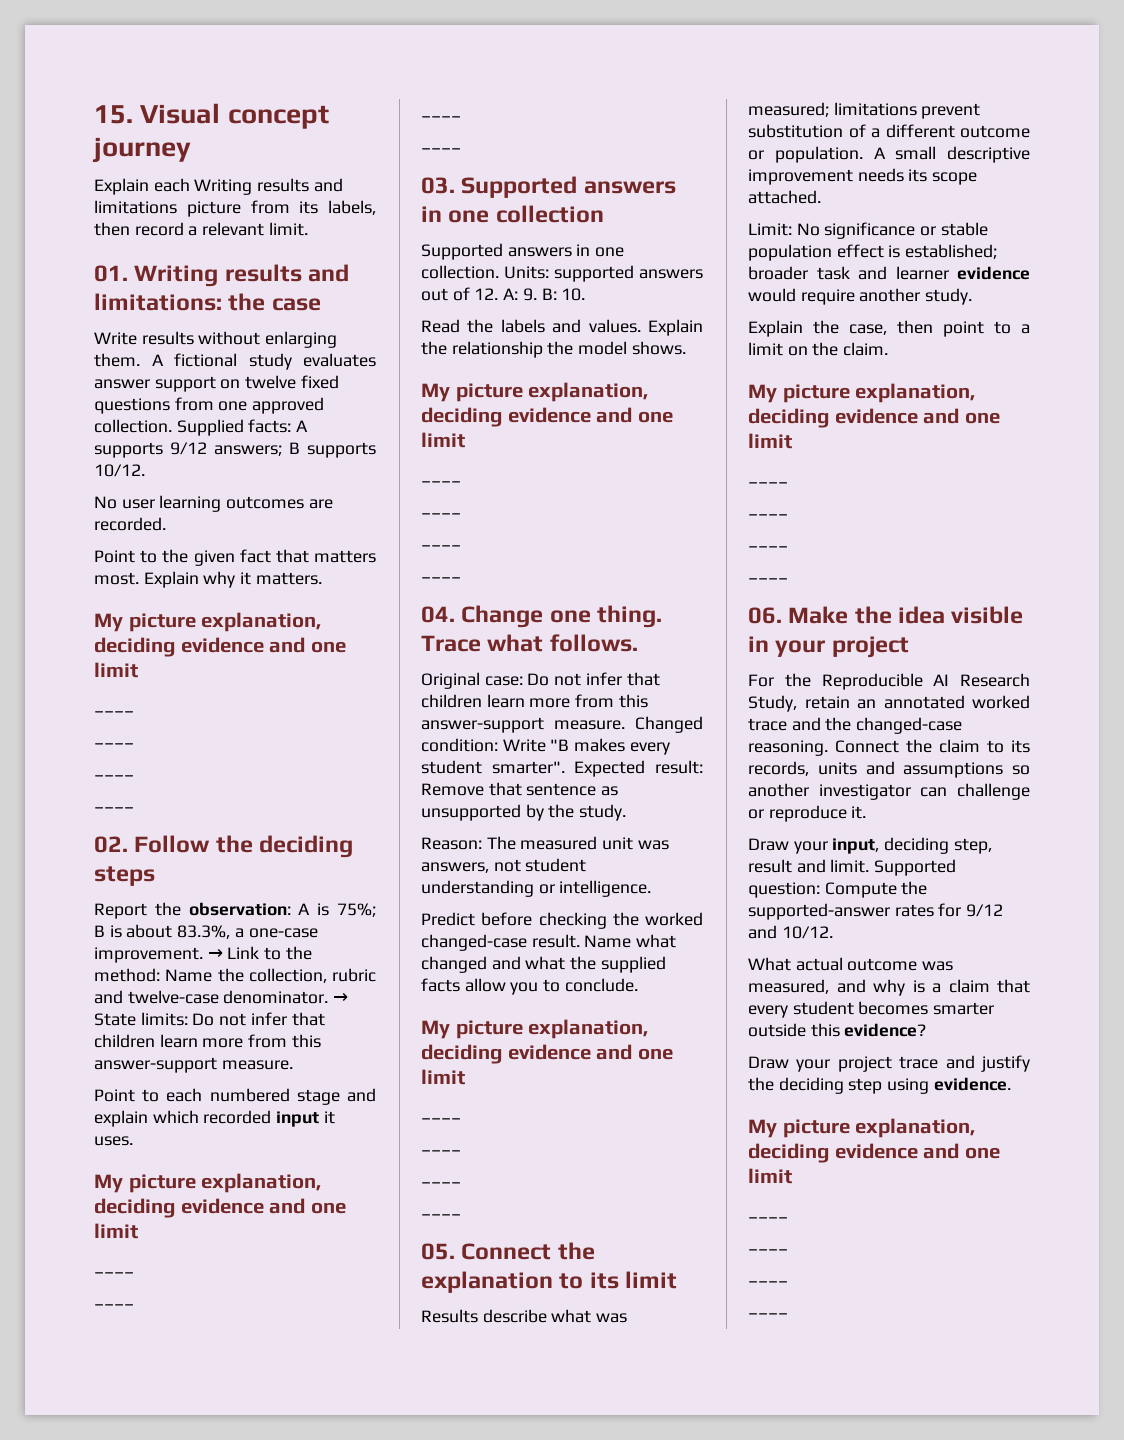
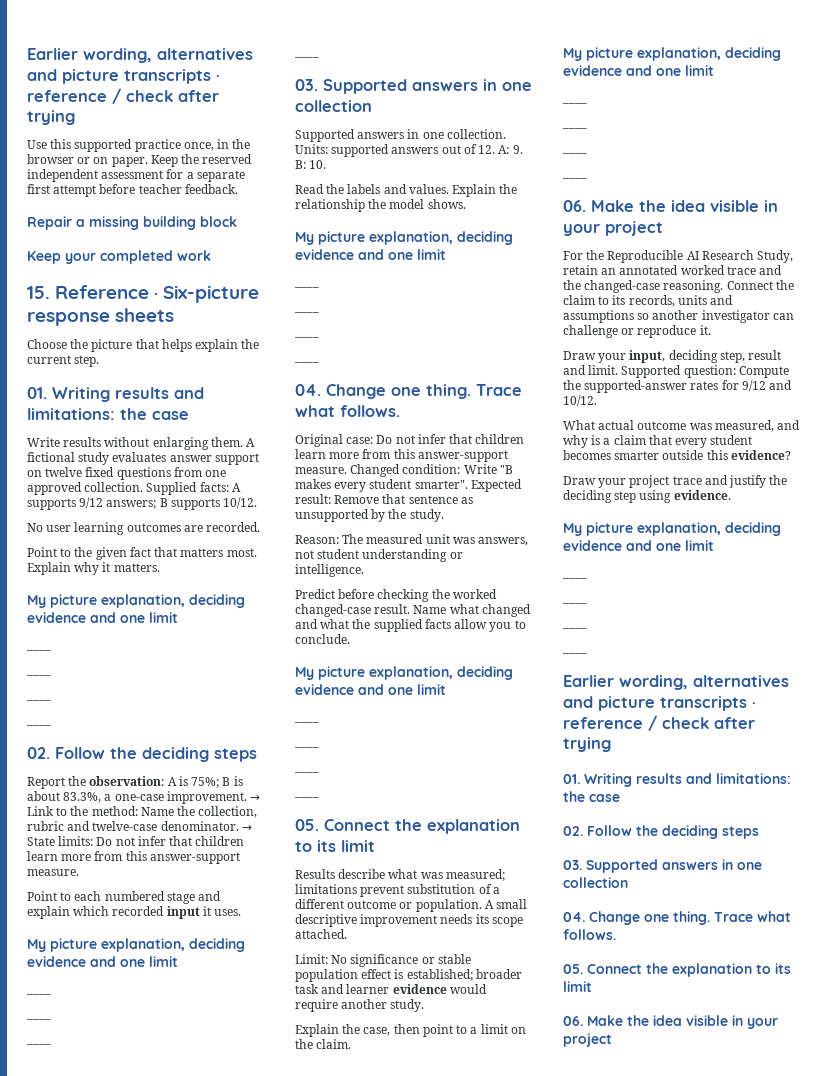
[94,103,329,129] [92,137,191,163] [94,178,343,195] [94,200,376,217] [94,222,308,236] 15. Visual concept journey // Explain each Writing results and limitations picture from its labels, then record a relevant limit. -> [27,48,253,63] [27,69,220,84] [27,88,219,104] [27,110,75,125] [27,139,251,152] [27,154,253,167] [27,169,245,182] [27,184,238,197] [27,216,237,230] [27,250,211,264] [27,285,260,303] [27,308,175,326] [27,339,260,352] [27,355,100,367] Earlier wording, alternatives and picture transcripts · reference / check after trying // Use this supported practice once, in the browser or on paper. Keep the reserved independent assessment for a separate first attempt before teacher feedback. // Repair a missing building block // Keep your completed work // 15. Reference · Six-picture response sheets // Choose the picture that helps explain the current step.
(788, 1313) none -> [563,675,789,690] [563,696,756,711] [563,715,755,731] [563,737,611,752] [563,773,791,787] [563,791,620,802] [563,825,759,839] [563,859,762,873] [563,877,628,888] [563,911,791,925] [563,929,616,940] [563,963,791,977] [563,981,592,992] [563,1015,778,1029] [563,1033,612,1047] // Earlier wording, alternatives and picture transcripts · reference / check after trying // 01. Writing results and limitations: the case // 02. Follow the deciding steps // 03. Supported answers in one collection // 04. Change one thing. Trace what follows. // 05. Connect the explanation to its limit // 06. Make the idea visible in your project

